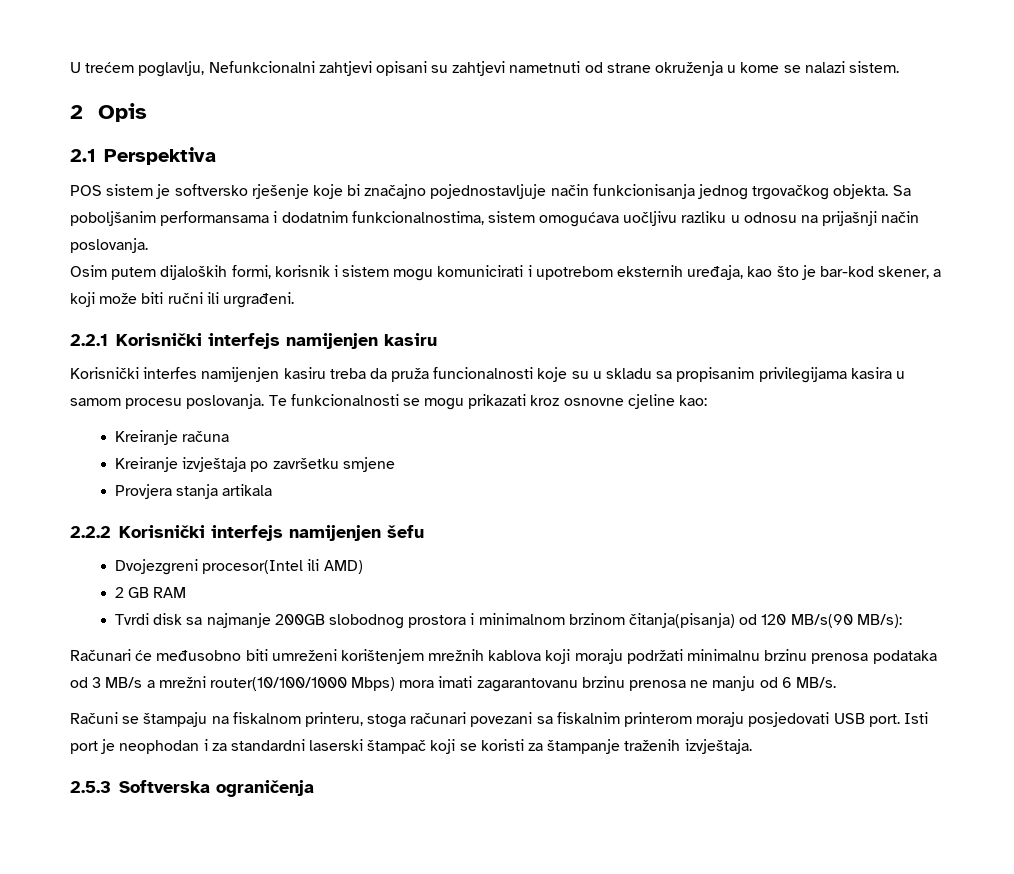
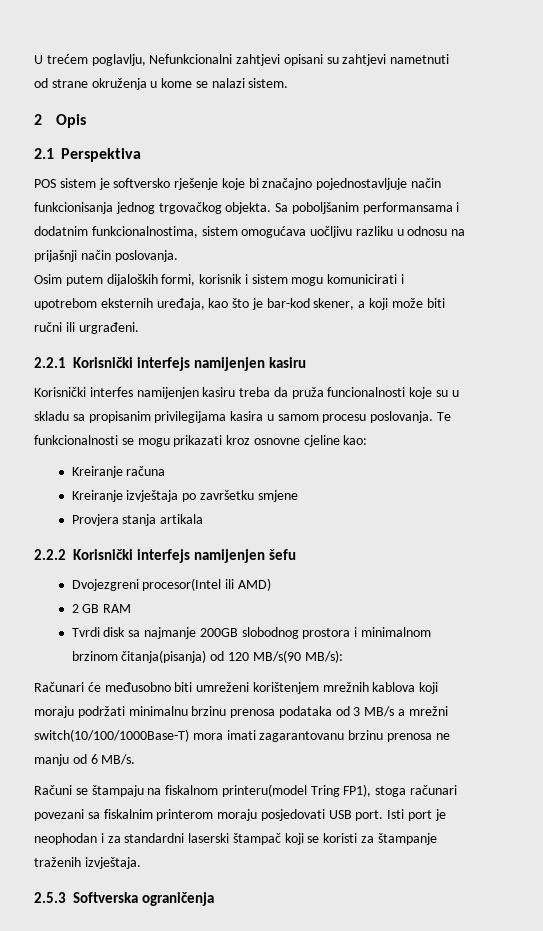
[209,677,396,691] router(10/100/1000 Mbps) -> [34,729,189,742] switch(10/100/1000Base-T)
[304,712,363,727] printeru, -> [221,784,372,797] printeru(model Tring FP1),

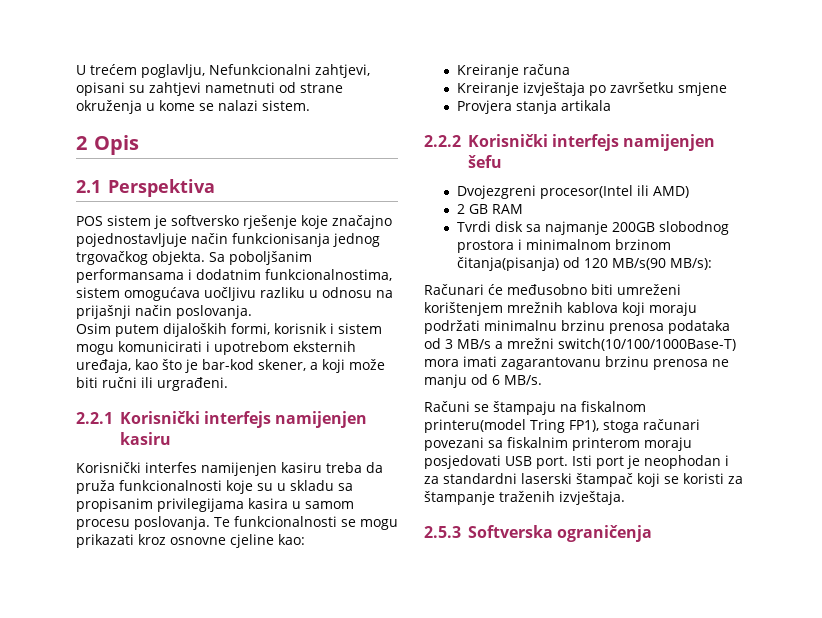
[236,54,281,66] zahtjevi -> [315,64,370,78] zahtjevi,
[248,178,259,188] bi -> (328, 222) none
[327,387,406,397] funcionalnosti -> [119,480,222,491] funkcionalnosti

